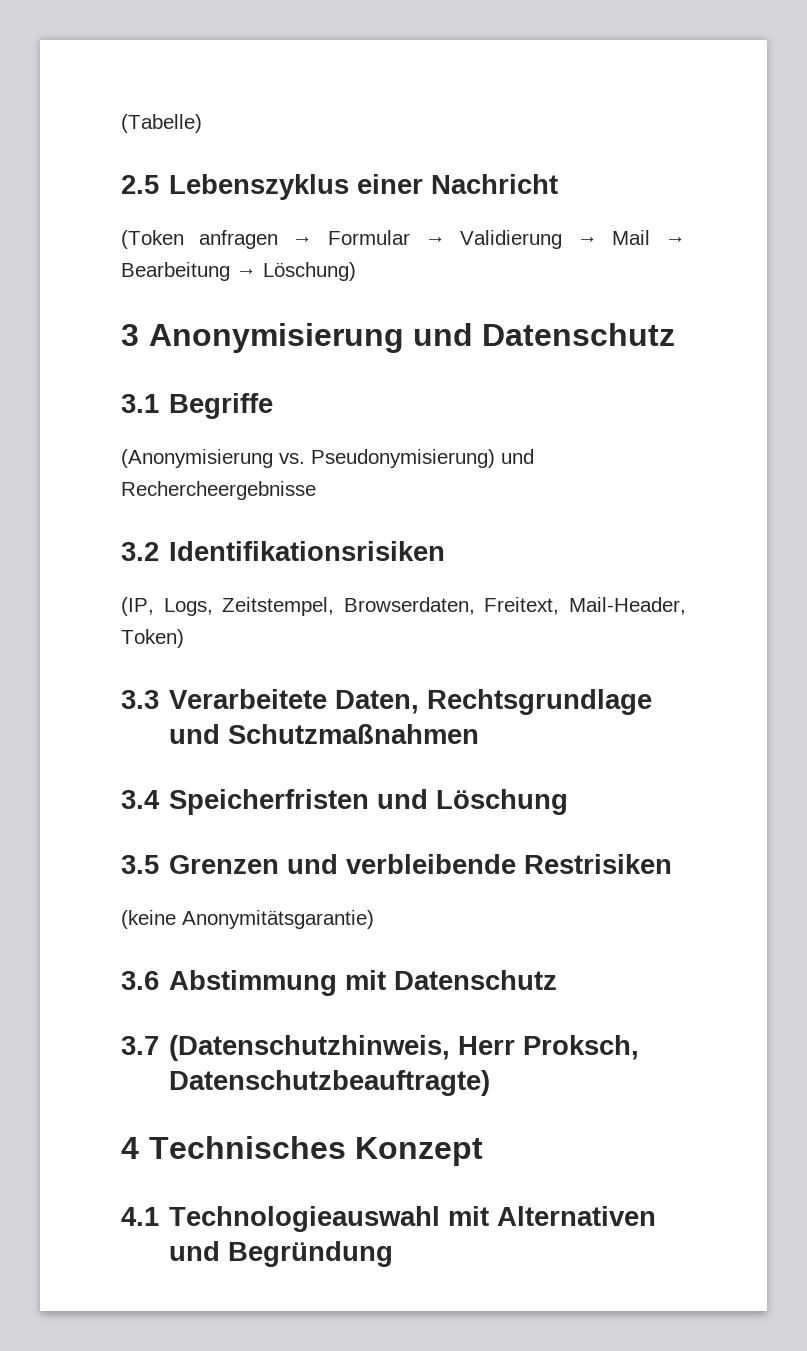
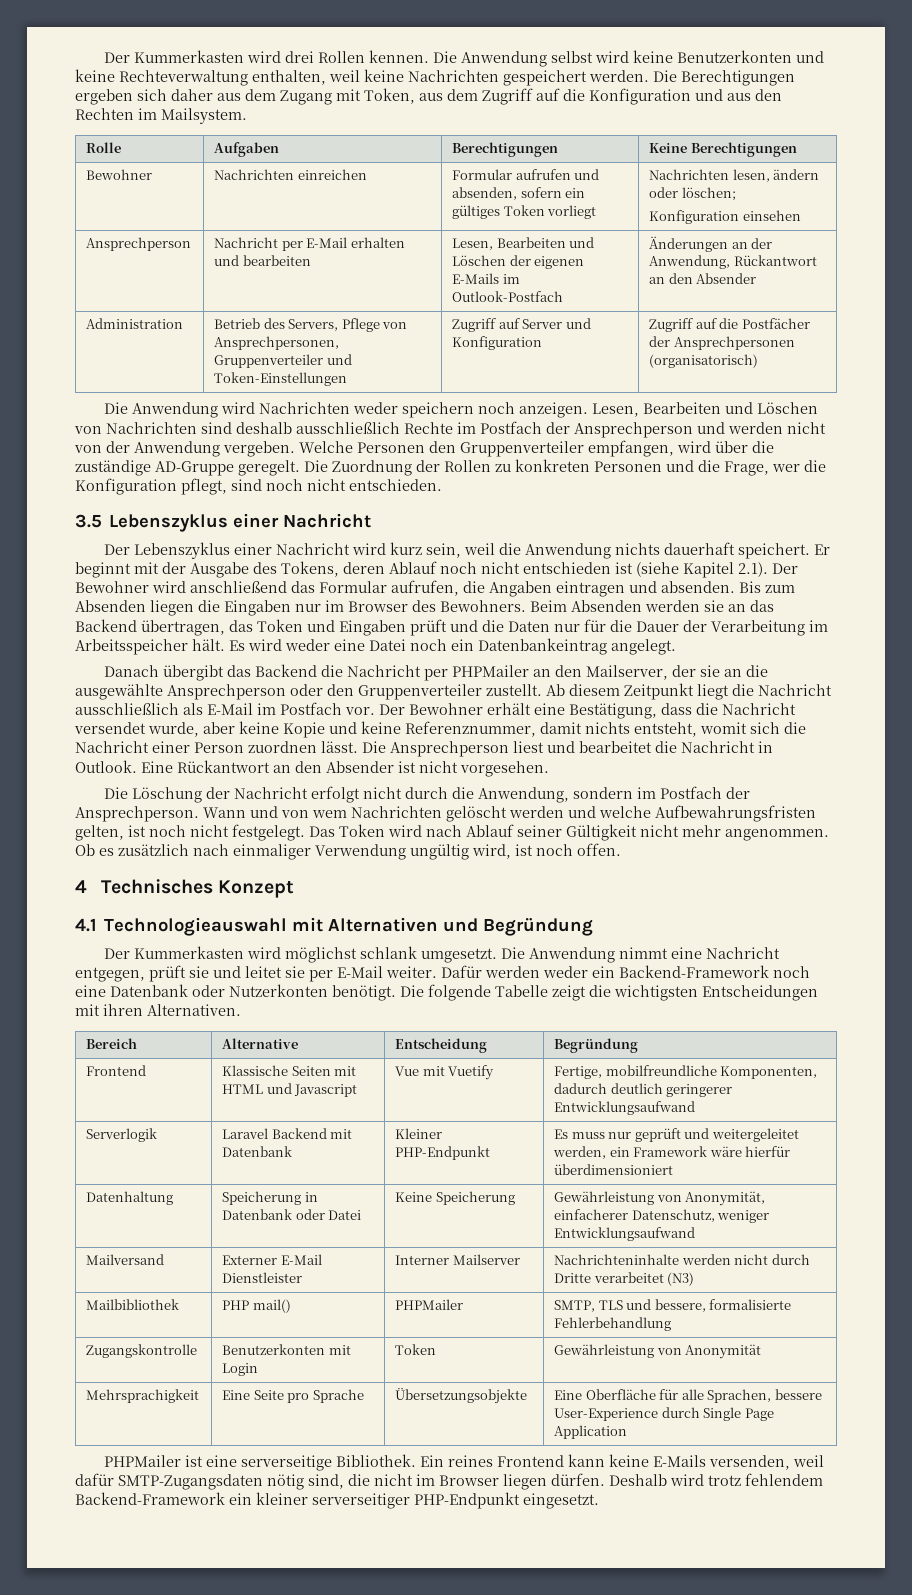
[121,114,202,133] [121,174,559,200] [121,230,686,249] [121,262,356,281] [121,323,676,353] [121,393,274,419] [121,449,534,468] [121,481,316,500] [121,541,446,561] [121,597,686,616] [121,629,184,648] [121,689,653,715] [169,724,480,744] [121,789,569,815] [121,854,673,874] [121,910,374,929] [121,970,558,996] [121,1035,640,1061] [169,1070,491,1096] (Tabelle) // 2.5 Lebenszyklus einer Nachricht // (Token anfragen → Formular → Validierung → Mail → Bearbeitung → Löschung) // 3 Anonymisierung und Datenschutz // 3.1 Begriffe // (Anonymisierung vs. Pseudonymisierung) und Rechercheergebnisse // 3.2 Identifikationsrisiken // (IP, Logs, Zeitstempel, Browserdaten, Freitext, Mail-Header, Token) // 3.3 Verarbeitete Daten, Rechtsgrundlage und Schutzmaßnahmen // 3.4 Speicherfristen und Löschung // 3.5 Grenzen und verbleibende Restrisiken // (keine Anonymitätsgarantie) // 3.6 Abstimmung mit Datenschutz // 3.7 (Datenschutzhinweis, Herr Proksch, Datenschutzbeauftragte) -> [104,50,825,67] [75,69,795,86] [75,88,782,105] [75,108,247,124] [86,142,122,153] [214,142,280,157] [452,142,559,157] [649,142,797,157] [86,169,153,180] [214,169,367,180] [452,169,600,180] [452,187,586,200] [452,205,597,219] [649,169,820,182] [649,187,736,201] [649,210,801,224] [86,237,192,251] [214,237,405,251] [214,255,311,266] [452,237,595,250] [452,255,585,269] [452,273,520,284] [452,291,564,302] [649,236,773,252] [649,255,817,269] [649,273,757,284] [86,318,184,329] [214,318,408,332] [214,336,340,350] [214,354,352,368] [214,372,348,386] [452,318,591,332] [452,336,543,350] [649,318,810,332] [649,336,795,350] [649,354,759,368] [104,402,819,418] [74,421,826,438] [74,440,774,457] [75,459,826,476] [75,478,442,495] [75,513,372,532] [104,542,831,559] [75,561,798,578] [75,580,795,597] [75,600,774,616] [75,619,828,636] [75,638,676,655] [104,664,769,681] [75,683,832,700] [75,702,796,719] [74,721,806,738] [75,741,773,757] [75,760,549,777] [104,786,751,803] [75,805,816,822] [75,824,829,841] [75,843,621,860] Der Kummerkasten wird drei Rollen kennen. Die Anwendung selbst wird keine Benutzerkonten und keine Rechteverwaltung enthalten, weil keine Nachrichten gespeichert werden. Die Berechtigungen ergeben sich daher aus dem Zugang mit Token, aus dem Zugriff auf die Konfiguration und aus den Rechten im Mailsystem. // Rolle | Aufgaben | Berechtigungen | Keine Berechtigungen // Bewohner | Nachrichten einreichen | Formular aufrufen und absenden, sofern ein gültiges Token vorliegt | Nachrichten lesen, ändern oder löschen; // Konfiguration einsehen // Ansprechperson | Nachricht per E-Mail erhalten und bearbeiten | Lesen, Bearbeiten und Löschen der eigenen E-Mails im Outlook-Postfach | Änderungen an der Anwendung, Rückantwort an den Absender // Administration | Betrieb des Servers, Pflege von Ansprechpersonen, Gruppenverteiler und Token-Einstellungen | Zugriff auf Server und Konfiguration | Zugriff auf die Postfächer der Ansprechpersonen (organisatorisch) // Die Anwendung wird Nachrichten weder speichern noch anzeigen. Lesen, Bearbeiten und Löschen von Nachrichten sind deshalb ausschließlich Rechte im Postfach der Ansprechperson und werden nicht von der Anwendung vergeben. Welche Personen den Gruppenverteiler empfangen, wird über die zuständige AD-Gruppe geregelt. Die Zuordnung der Rollen zu konkreten Personen und die Frage, wer die Konfiguration pflegt, sind noch nicht entschieden. // 3.5 Lebenszyklus einer Nachricht // Der Lebenszyklus einer Nachricht wird kurz sein, weil die Anwendung nichts dauerhaft speichert. Er beginnt mit der Ausgabe des Tokens, deren Ablauf noch nicht entschieden ist (siehe Kapitel 2.1). Der Bewohner wird anschließend das Formular aufrufen, die Angaben eintragen und absenden. Bis zum Absenden liegen die Eingaben nur im Browser des Bewohners. Beim Absenden werden sie an das Backend übertragen, das Token und Eingaben prüft und die Daten nur für die Dauer der Verarbeitung im Arbeitsspeicher hält. Es wird weder eine Datei noch ein Datenbankeintrag angelegt. // Danach übergibt das Backend die Nachricht per PHPMailer an den Mailserver, der sie an die ausgewählte Ansprechperson oder den Gruppenverteiler zustellt. Ab diesem Zeitpunkt liegt die Nachricht ausschließlich als E-Mail im Postfach vor. Der Bewohner erhält eine Bestätigung, dass die Nachricht versendet wurde, aber keine Kopie und keine Referenznummer, damit nichts entsteht, womit sich die Nachricht einer Person zuordnen lässt. Die Ansprechperson liest und bearbeitet die Nachricht in Outlook. Eine Rückantwort an den Absender ist nicht vorgesehen. // Die Löschung der Nachricht erfolgt nicht durch die Anwendung, sondern im Postfach der Ansprechperson. Wann und von wem Nachrichten gelöscht werden und welche Aufbewahrungsfristen gelten, ist noch nicht festgelegt. Das Token wird nach Ablauf seiner Gültigkeit nicht mehr angenommen. Ob es zusätzlich nach einmaliger Verwendung ungültig wird, ist noch offen.
(394, 1254) none -> [104,946,781,963] [75,965,810,982] [75,984,818,1001] [75,1004,241,1016] [86,1038,138,1049] [222,1038,299,1049] [395,1038,488,1053] [554,1038,639,1053] [86,1065,147,1076] [222,1065,357,1076] [222,1083,358,1097] [395,1065,495,1080] [554,1065,818,1079] [554,1083,733,1097] [554,1101,696,1115] [86,1128,158,1142] [222,1128,353,1139] [222,1146,293,1157] [395,1128,443,1139] [395,1146,491,1160] [554,1128,799,1142] [553,1146,791,1159] [554,1164,674,1175] [86,1191,174,1205] [222,1191,318,1205] [222,1209,362,1220] [395,1191,515,1205] [554,1191,766,1206] [554,1209,770,1223] [554,1227,696,1241] [86,1254,165,1265] [222,1254,322,1265] [222,1272,303,1283] [395,1254,520,1265] [554,1254,810,1265] [554,1272,695,1286] [86,1299,180,1310] [222,1299,291,1313] [395,1299,464,1310] [554,1299,792,1312] [554,1317,672,1331] [86,1344,198,1358] [222,1344,351,1355] [222,1363,259,1376] [395,1344,437,1355] [554,1344,762,1359] [86,1389,200,1403] [222,1389,364,1403] [395,1388,528,1404] [554,1389,822,1403] [554,1407,774,1421] [554,1425,628,1439] [104,1454,825,1471] [75,1473,823,1490] [75,1492,599,1509] // Der Kummerkasten wird möglichst schlank umgesetzt. Die Anwendung nimmt eine Nachricht entgegen, prüft sie und leitet sie per E-Mail weiter. Dafür werden weder ein Backend-Framework noch eine Datenbank oder Nutzerkonten benötigt. Die folgende Tabelle zeigt die wichtigsten Entscheidungen mit ihren Alternativen. // Bereich | Alternative | Entscheidung | Begründung // Frontend | Klassische Seiten mit HTML und Javascript | Vue mit Vuetify | Fertige, mobilfreundliche Komponenten, dadurch deutlich geringerer Entwicklungsaufwand // Serverlogik | Laravel Backend mit Datenbank | Kleiner PHP-Endpunkt | Es muss nur geprüft und weitergeleitet werden, ein Framework wäre hierfür überdimensioniert // Datenhaltung | Speicherung in Datenbank oder Datei | Keine Speicherung | Gewährleistung von Anonymität, einfacherer Datenschutz, weniger Entwicklungsaufwand // Mailversand | Externer E-Mail Dienstleister | Interner Mailserver | Nachrichteninhalte werden nicht durch Dritte verarbeitet (N3) // Mailbibliothek | PHP mail() | PHPMailer | SMTP, TLS und bessere, formalisierte Fehlerbehandlung // Zugangskontrolle | Benutzerkonten mit Login | Token | Gewährleistung von Anonymität // Mehrsprachigkeit | Eine Seite pro Sprache | Übersetzungsobjekte | Eine Oberfläche für alle Sprachen, bessere User-Experience durch Single Page Application // PHPMailer ist eine serverseitige Bibliothek. Ein reines Frontend kann keine E-Mails versenden, weil dafür SMTP-Zugangsdaten nötig sind, die nicht im Browser liegen dürfen. Deshalb wird trotz fehlendem Backend-Framework ein kleiner serverseitiger PHP-Endpunkt eingesetzt.

